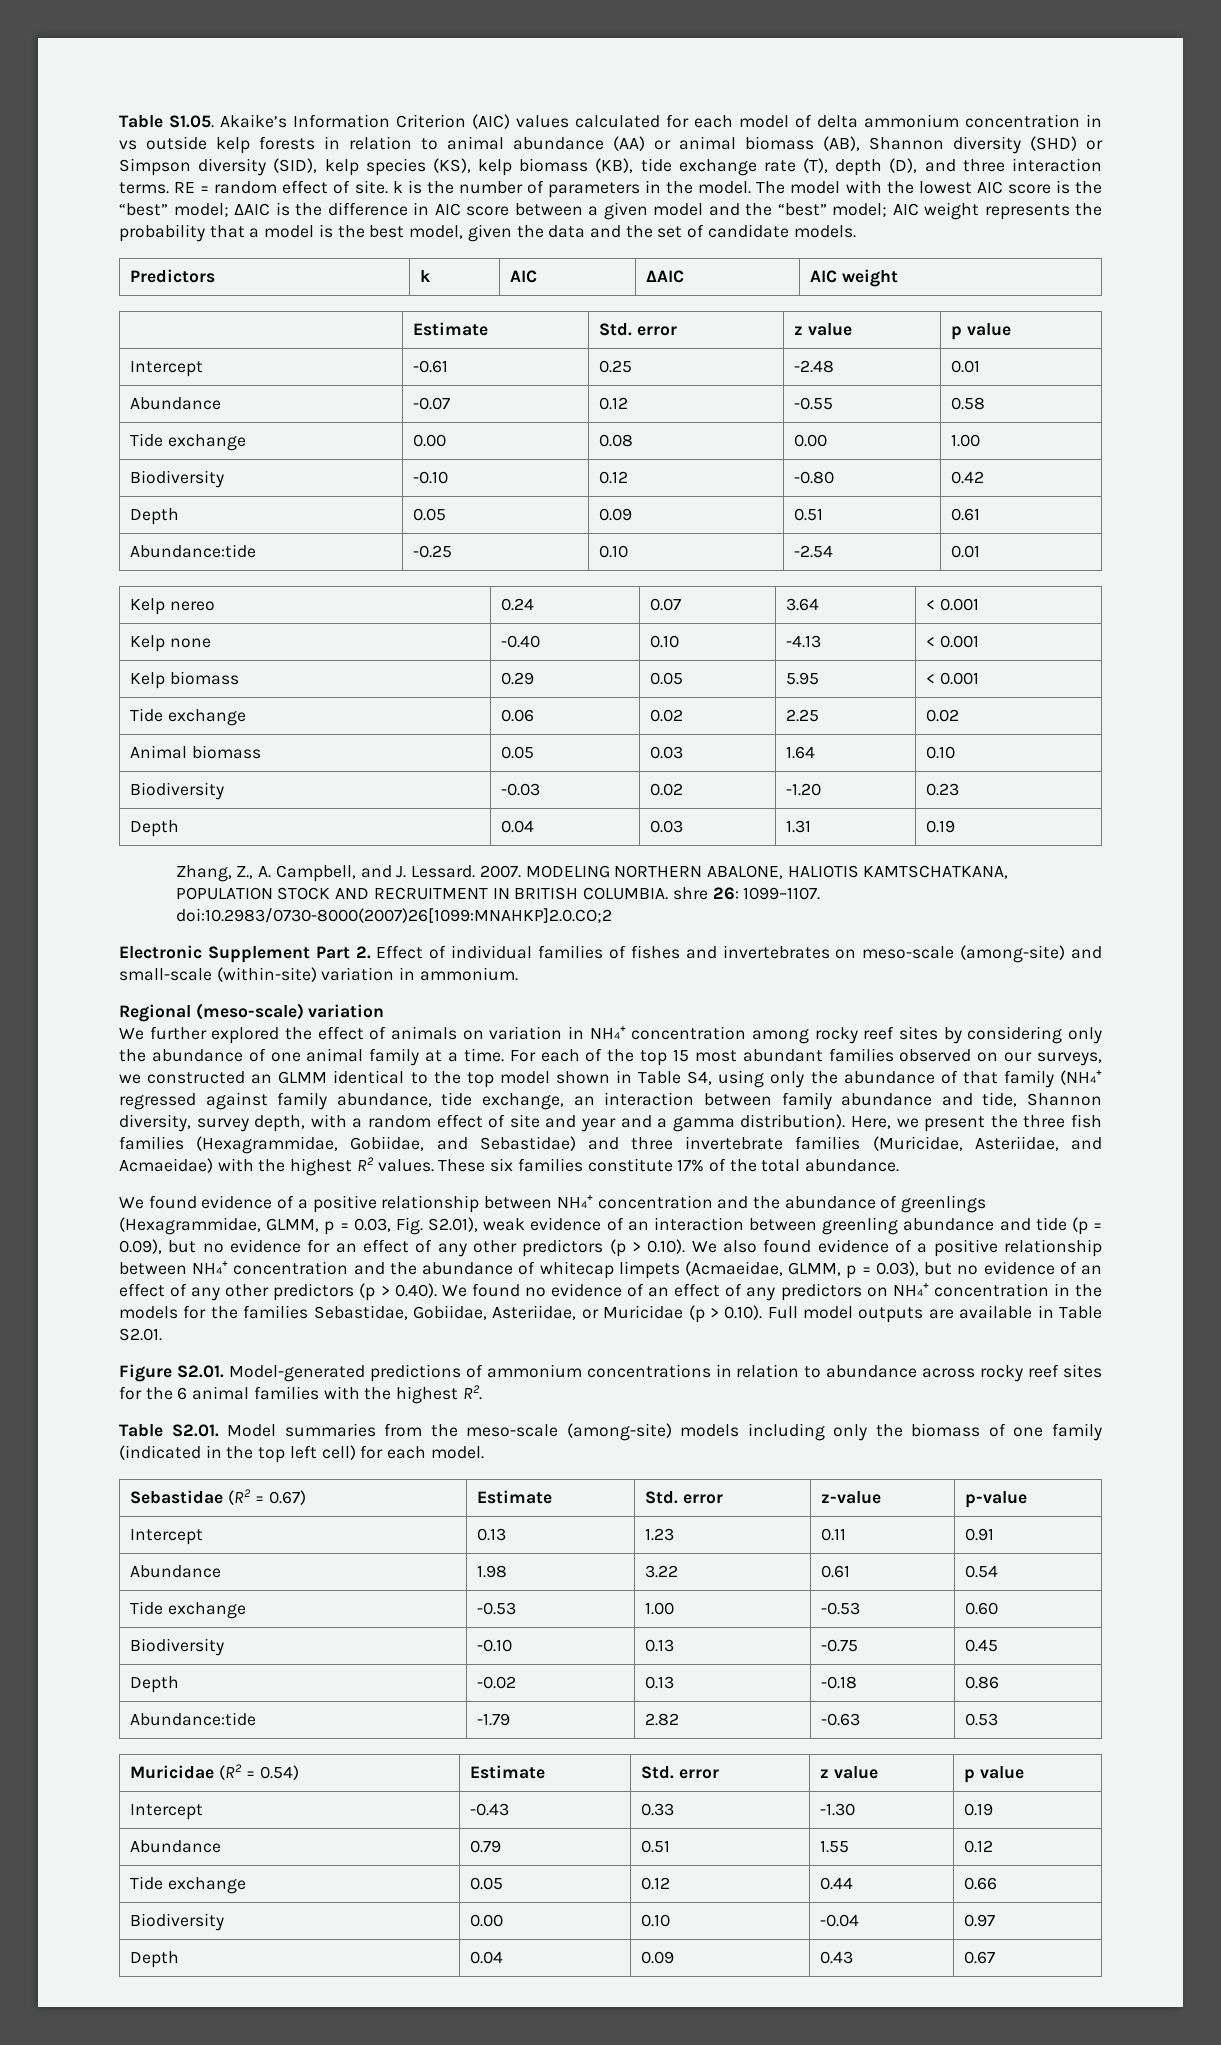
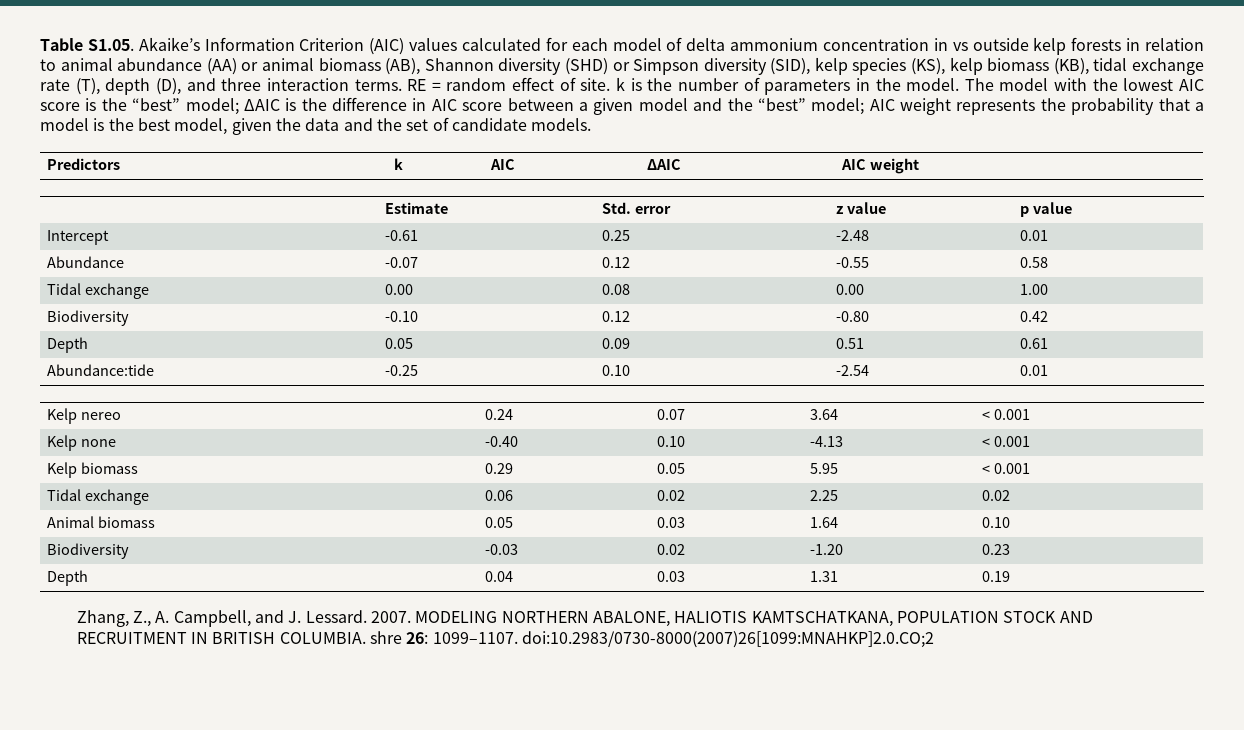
[640,158,672,172] tide -> [1093,58,1128,71] tidal
[130,433,164,447] Tide -> [47,283,82,295] Tidal
[130,708,164,722] Tide -> [47,489,82,501] Tidal
[119,945,1102,963] [119,967,518,982] [119,1003,385,1022] [119,1026,1102,1044] [119,1048,1103,1066] [119,1070,1103,1088] [119,1092,1103,1110] [119,1114,1103,1132] [119,1136,1103,1154] [119,1157,900,1176] [119,1195,987,1213] [119,1217,1102,1235] [119,1239,1103,1257] [119,1261,1102,1279] [119,1283,1103,1301] [119,1305,1103,1323] [119,1328,162,1341] [119,1364,1103,1382] [119,1385,482,1404] [119,1423,1102,1441] [119,1445,484,1463] [130,1489,306,1505] [477,1490,553,1504] [645,1491,724,1504] [821,1491,882,1504] [965,1491,1028,1508] [130,1529,204,1545] [477,1528,507,1541] [645,1528,675,1541] [821,1528,847,1541] [965,1528,995,1541] [130,1565,222,1578] [477,1565,508,1578] [645,1565,679,1578] [821,1565,851,1578] [965,1565,999,1578] [130,1601,247,1619] [477,1602,517,1615] [645,1602,675,1615] [821,1602,861,1615] [965,1602,999,1615] [130,1638,225,1656] [477,1639,513,1652] [645,1639,675,1652] [821,1639,859,1652] [965,1639,999,1652] [130,1676,180,1693] [477,1676,517,1689] [645,1676,675,1689] [821,1676,858,1689] [965,1676,1000,1689] [130,1712,257,1726] [477,1713,511,1726] [645,1713,680,1726] [821,1713,861,1726] [965,1713,999,1726] [130,1764,299,1780] [470,1765,546,1779] [641,1766,720,1779] [820,1766,879,1779] [964,1766,1025,1783] [130,1804,204,1820] [470,1803,510,1816] [641,1803,675,1816] [820,1803,856,1816] [964,1803,994,1816] [130,1840,222,1853] [470,1840,502,1853] [641,1840,671,1853] [820,1840,850,1853] [964,1840,994,1853] [130,1876,247,1894] [470,1877,504,1890] [641,1877,671,1890] [820,1877,854,1890] [964,1877,998,1890] [130,1913,225,1931] [470,1914,504,1927] [641,1914,671,1927] [820,1914,860,1927] [964,1914,996,1927] [130,1951,180,1968] [470,1951,504,1964] [641,1951,675,1964] [820,1951,854,1964] [964,1951,996,1964] // Electronic Supplement Part 2. Effect of individual families of fishes and invertebrates on meso-scale (among-site) and small-scale (within-site) variation in ammonium. // Regional (meso-scale) variation // We further explored the effect of animals on variation in NH₄⁺ concentration among rocky reef sites by considering only the abundance of one animal family at a time. For each of the top 15 most abundant families observed on our surveys, we constructed an GLMM identical to the top model shown in Table S4, using only the abundance of that family (NH₄⁺ regressed against family abundance, tide exchange, an interaction between family abundance and tide, Shannon diversity, survey depth, with a random effect of site and year and a gamma distribution). Here, we present the three fish families (Hexagrammidae, Gobiidae, and Sebastidae) and three invertebrate families (Muricidae, Asteriidae, and Acmaeidae) with the highest R2 values. These six families constitute 17% of the total abundance. // We found evidence of a positive relationship between NH₄⁺ concentration and the abundance of greenlings (Hexagrammidae, GLMM, p = 0.03, Fig. S2.01), weak evidence of an interaction between greenling abundance and tide (p = 0.09), but no evidence for an effect of any other predictors (p > 0.10). We also found evidence of a positive relationship between NH₄⁺ concentration and the abundance of whitecap limpets (Acmaeidae, GLMM, p = 0.03), but no evidence of an effect of any other predictors (p > 0.40). We found no evidence of an effect of any predictors on NH₄⁺ concentration in the models for the families Sebastidae, Gobiidae, Asteriidae, or Muricidae (p > 0.10). Full model outputs are available in Table S2.01. // Figure S2.01. Model-generated predictions of ammonium concentrations in relation to abundance across rocky reef sites for the 6 animal families with the highest R2. // Table S2.01. Model summaries from the meso-scale (among-site) models including only the biomass of one family (indicated in the top left cell) for each model. // Sebastidae (R2 = 0.67) | Estimate | Std. error | z-value | p-value // Intercept | 0.13 | 1.23 | 0.11 | 0.91 // Abundance | 1.98 | 3.22 | 0.61 | 0.54 // Tide exchange | -0.53 | 1.00 | -0.53 | 0.60 // Biodiversity | -0.10 | 0.13 | -0.75 | 0.45 // Depth | -0.02 | 0.13 | -0.18 | 0.86 // Abundance:tide | -1.79 | 2.82 | -0.63 | 0.53 // Muricidae (R2 = 0.54) | Estimate | Std. error | z value | p value // Intercept | -0.43 | 0.33 | -1.30 | 0.19 // Abundance | 0.79 | 0.51 | 1.55 | 0.12 // Tide exchange | 0.05 | 0.12 | 0.44 | 0.66 // Biodiversity | 0.00 | 0.10 | -0.04 | 0.97 // Depth | 0.04 | 0.09 | 0.43 | 0.67 -> (935, 639) none

